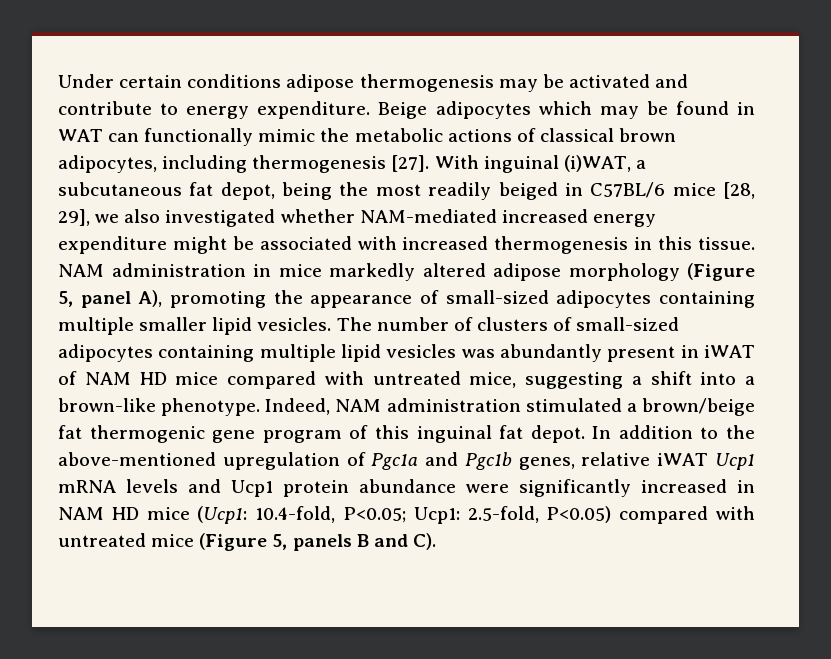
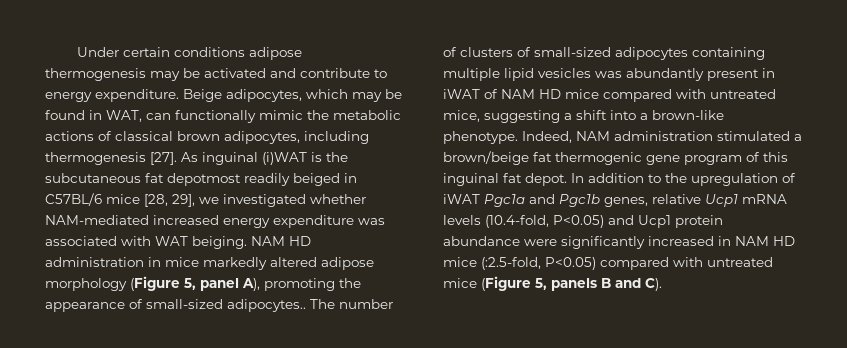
[435,101,531,119] adipocytes -> [226,89,302,102] adipocytes,
[58,129,103,142] WAT -> [106,110,142,122] WAT,
[434,155,646,173] [58,182,421,200] With inguinal (i)WAT, a subcutaneous fat depot, being the most -> [181,152,348,165] [45,173,241,186] As inguinal (i)WAT is the subcutaneous fat depotmost
[124,209,161,223] also -> (219, 200) none
[172,236,756,254] [58,264,104,277] might be associated with increased thermogenesis in this tissue. NAM -> [358,218,385,225] [45,236,311,249] was associated with WAT beiging. NAM HD
[556,290,756,308] [58,317,332,335] adipocytes containing multiple smaller lipid vesicles. -> [227,299,306,312] adipocytes..
[58,452,216,466] above-mentioned -> (687, 178) none
(366, 459) none -> [443,194,480,204] iWAT
[657,453,709,466] iWAT -> (701, 199) none
(178, 486) none -> [485,215,604,228] (10.4-fold, P<0.05)
[197,506,539,524] (Ucp1: 10.4-fold, P<0.05; Ucp1: 2.5-fold, -> [481,257,541,270] (:2.5-fold,

